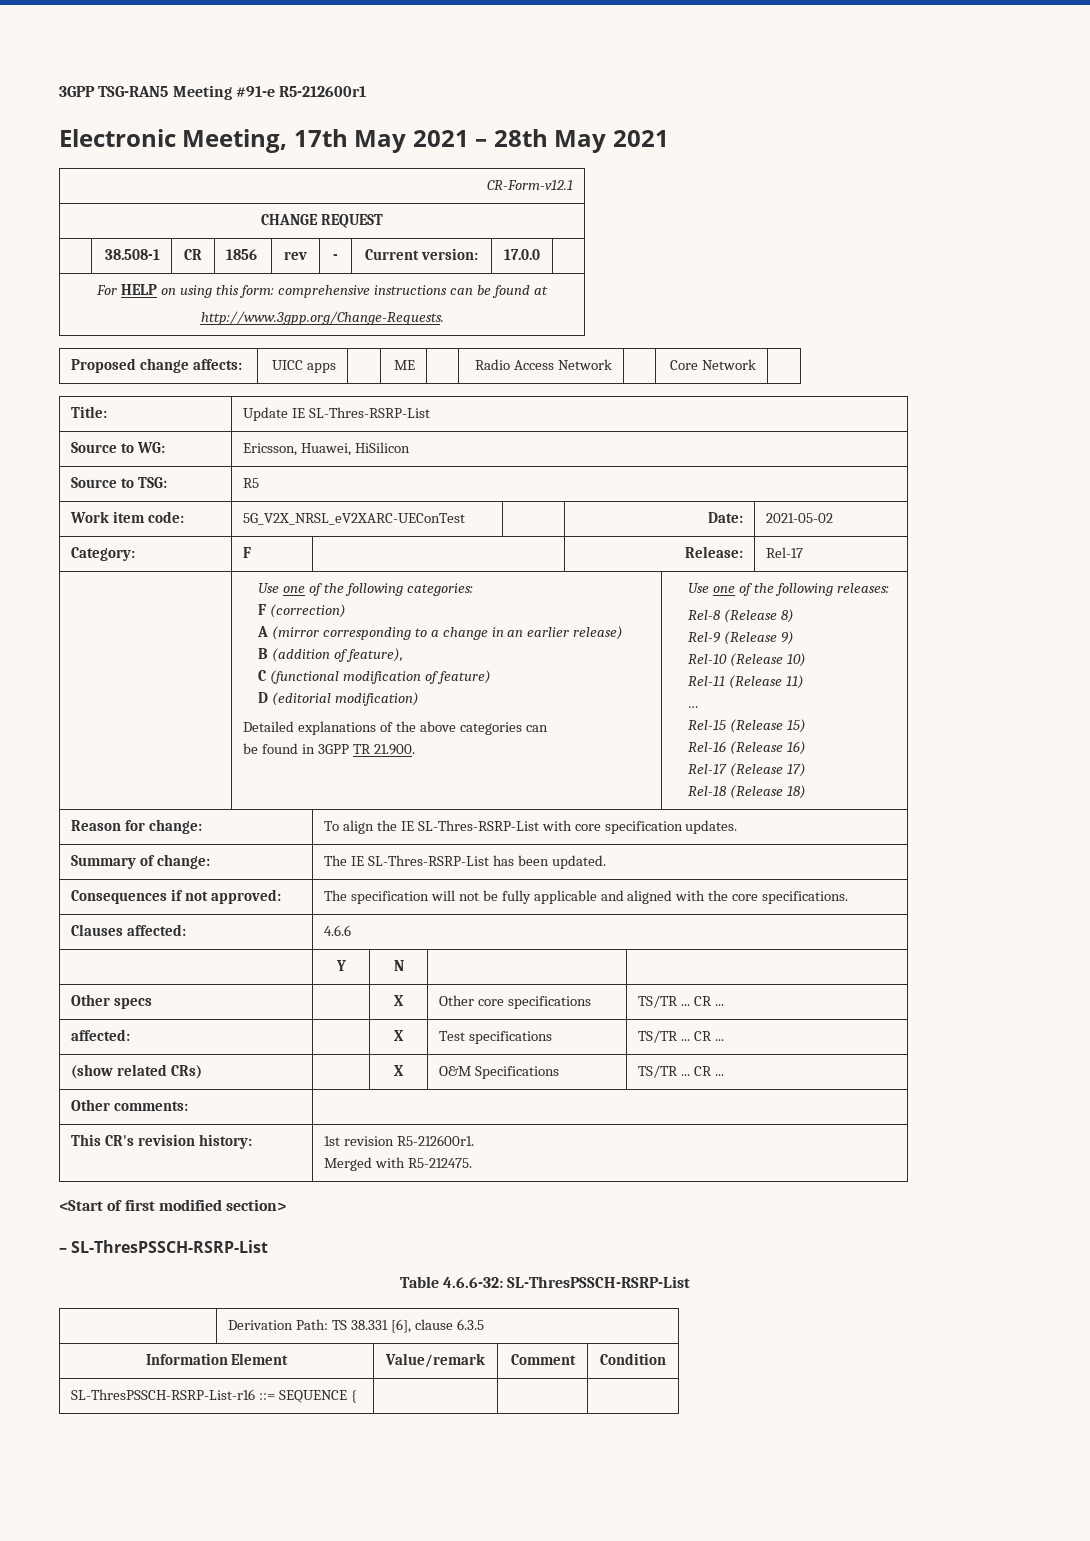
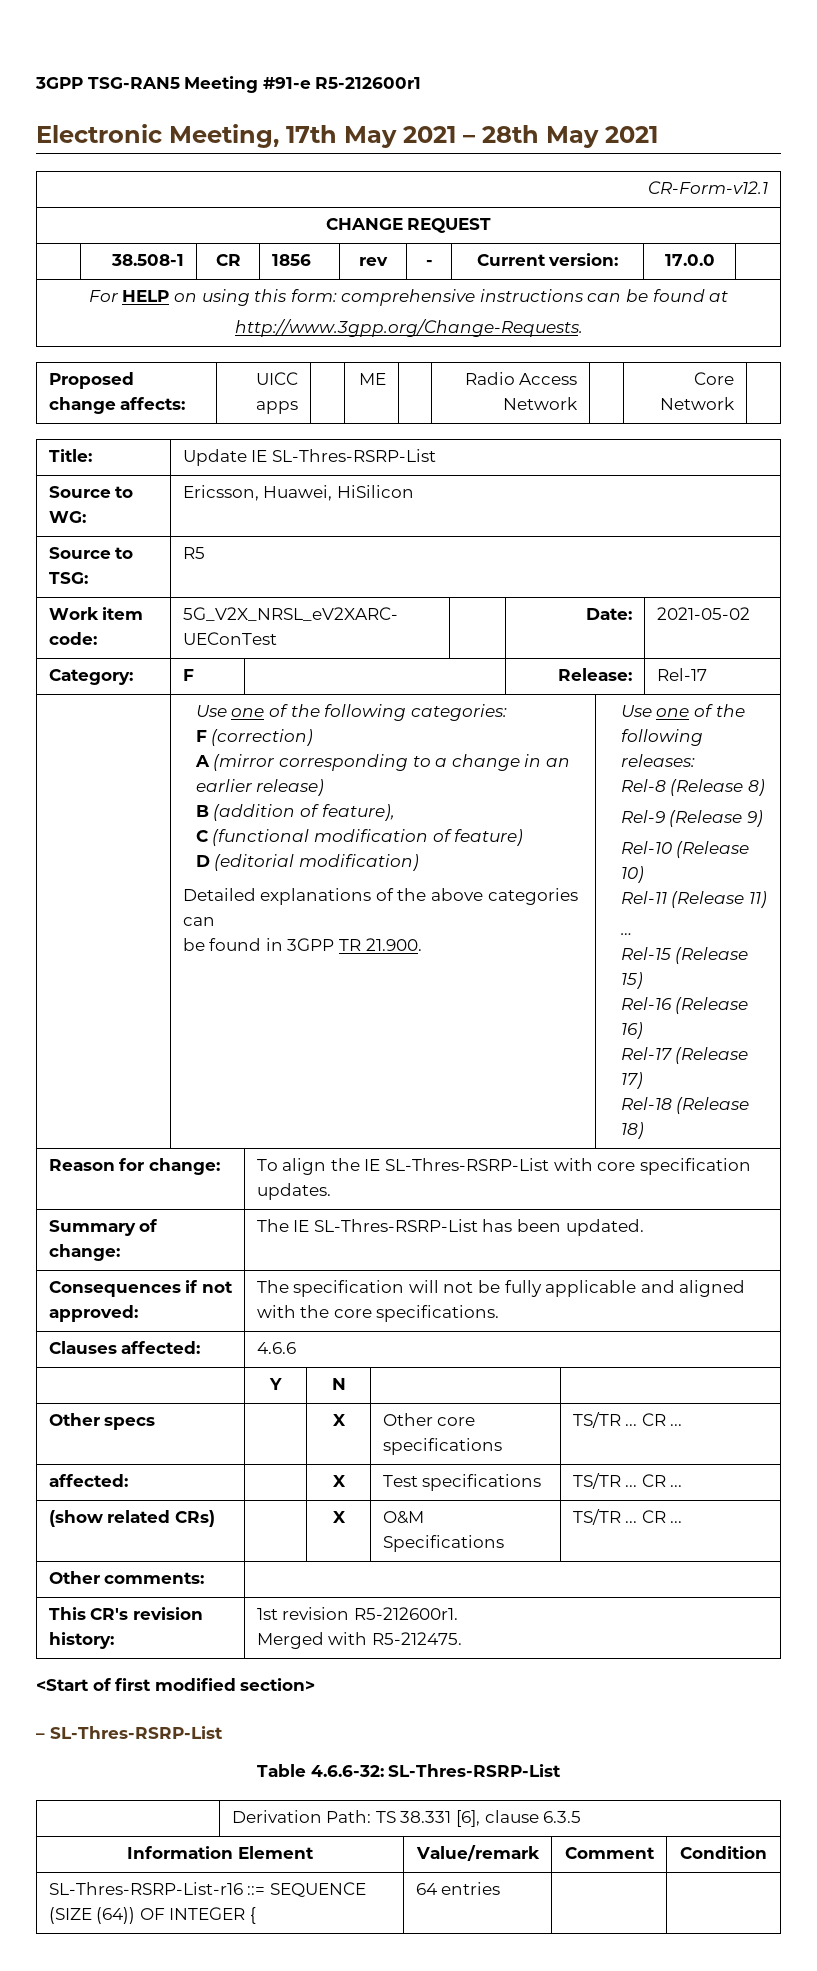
[71,1240,269,1253] SL-ThresPSSCH-RSRP-List -> [50,1726,223,1739] SL-Thres-RSRP-List
[507,1276,691,1288] SL-ThresPSSCH-RSRP-List -> [388,1764,562,1777] SL-Thres-RSRP-List
[71,1389,256,1400] SL-ThresPSSCH-RSRP-List-r16 -> [48,1882,243,1895] SL-Thres-RSRP-List-r16
(347, 1396) none -> [48,1907,246,1924] (SIZE (64)) OF INTEGER
(357, 1396) none -> [415,1882,501,1895] 64 entries

